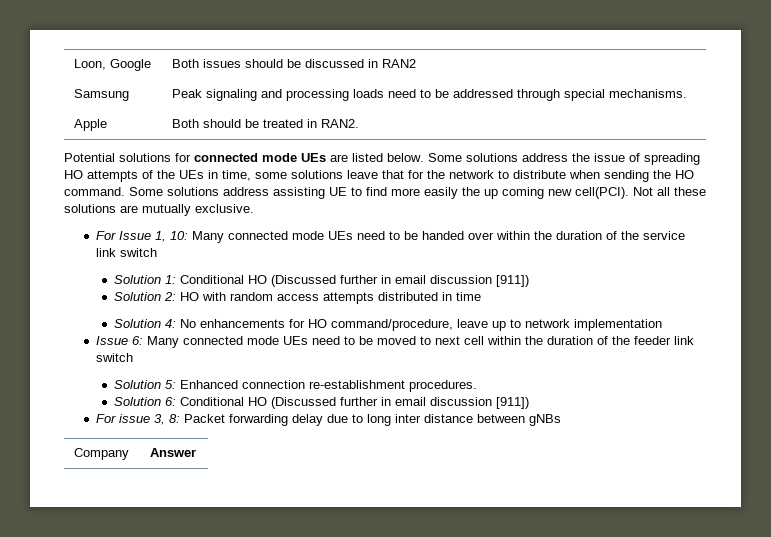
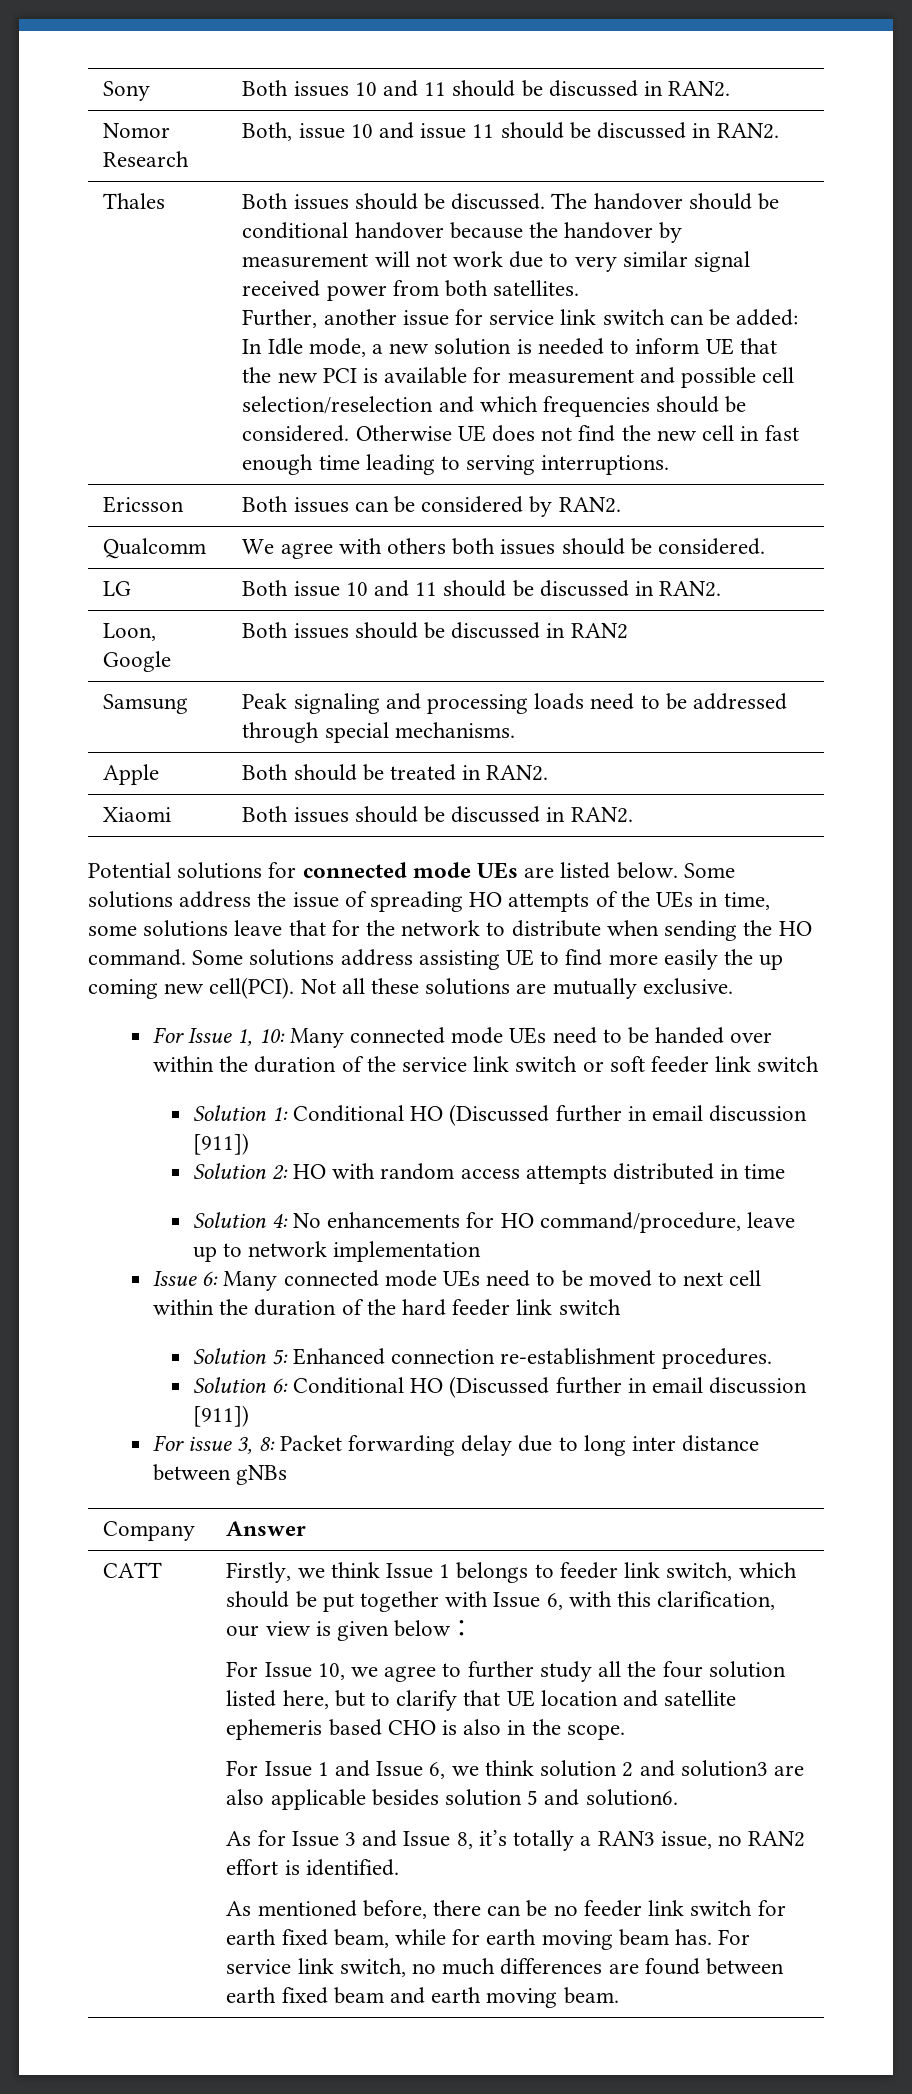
(74, 64) none -> [103,81,151,101] [242,80,731,97] [103,123,171,138] [103,151,190,167] [242,122,779,141] [103,193,166,209] [242,193,780,210] [242,222,683,243] [242,251,751,272] [242,280,580,301] [242,309,799,328] [242,338,777,357] [242,367,795,388] [242,396,747,417] [242,425,799,442] [242,454,670,475] [103,496,185,513] [242,496,621,517] [103,538,207,559] [242,538,766,559] [103,581,132,596] [242,580,722,597] Sony | Both issues 10 and 11 should be discussed in RAN2. // Nomor Research | Both, issue 10 and issue 11 should be discussed in RAN2. // Thales | Both issues should be discussed. The handover should be conditional handover because the handover by measurement will not work due to very similar signal received power from both satellites. // Further, another issue for service link switch can be added: In Idle mode, a new solution is needed to inform UE that the new PCI is available for measurement and possible cell selection/reselection and which frequencies should be considered. Otherwise UE does not find the new cell in fast enough time leading to serving interruptions. // Ericsson | Both issues can be considered by RAN2. // Qualcomm | We agree with others both issues should be considered. // LG | Both issue 10 and 11 should be discussed in RAN2. //
(360, 123) none -> [103,807,172,822] [242,806,633,823] // Xiaomi | Both issues should be discussed in RAN2.
(157, 252) none -> [582,1056,820,1073] or soft feeder link switch
(630, 340) none -> [401,1299,446,1316] hard
(197, 452) none -> [103,1562,163,1578] [226,1562,797,1583] [226,1591,776,1612] [226,1620,474,1641] [226,1661,786,1682] [226,1690,737,1711] [226,1719,625,1740] [226,1760,804,1779] [226,1789,678,1810] [226,1830,806,1851] [226,1859,399,1876] [226,1900,786,1919] [226,1929,751,1950] [226,1958,785,1977] [226,1987,619,2008] // CATT | Firstly, we think Issue 1 belongs to feeder link switch, which should be put together with Issue 6, with this clarification, our view is given below： // For Issue 10, we agree to further study all the four solution listed here, but to clarify that UE location and satellite ephemeris based CHO is also in the scope. // For Issue 1 and Issue 6, we think solution 2 and solution3 are also applicable besides solution 5 and solution6. // As for Issue 3 and Issue 8, it’s totally a RAN3 issue, no RAN2 effort is identified. // As mentioned before, there can be no feeder link switch for earth fixed beam, while for earth moving beam has. For service link switch, no much differences are found between earth fixed beam and earth moving beam.

